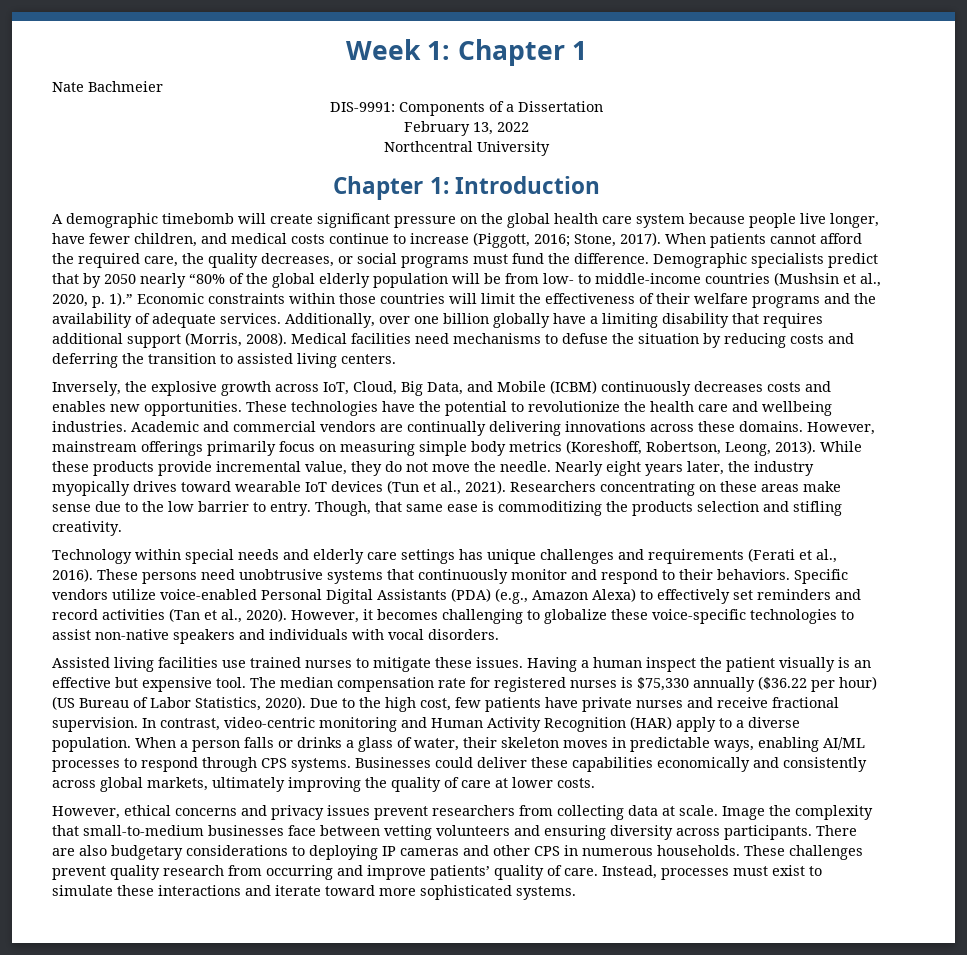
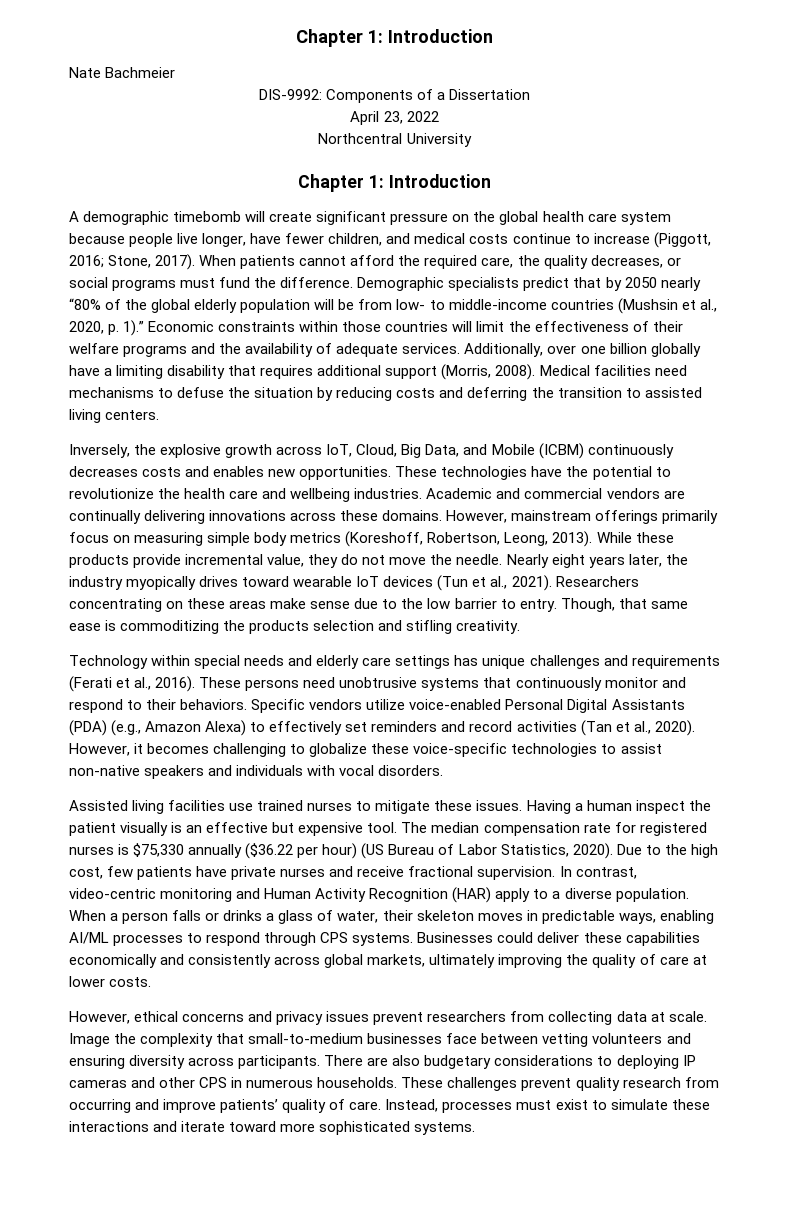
[346,39,587,66] Week 1: Chapter 1 -> [296,29,493,47] Chapter 1: Introduction
[330,102,395,112] DIS-9991: -> [258,89,322,100] DIS-9992:
[404,121,493,136] February 13, -> [350,111,403,125] April 23,

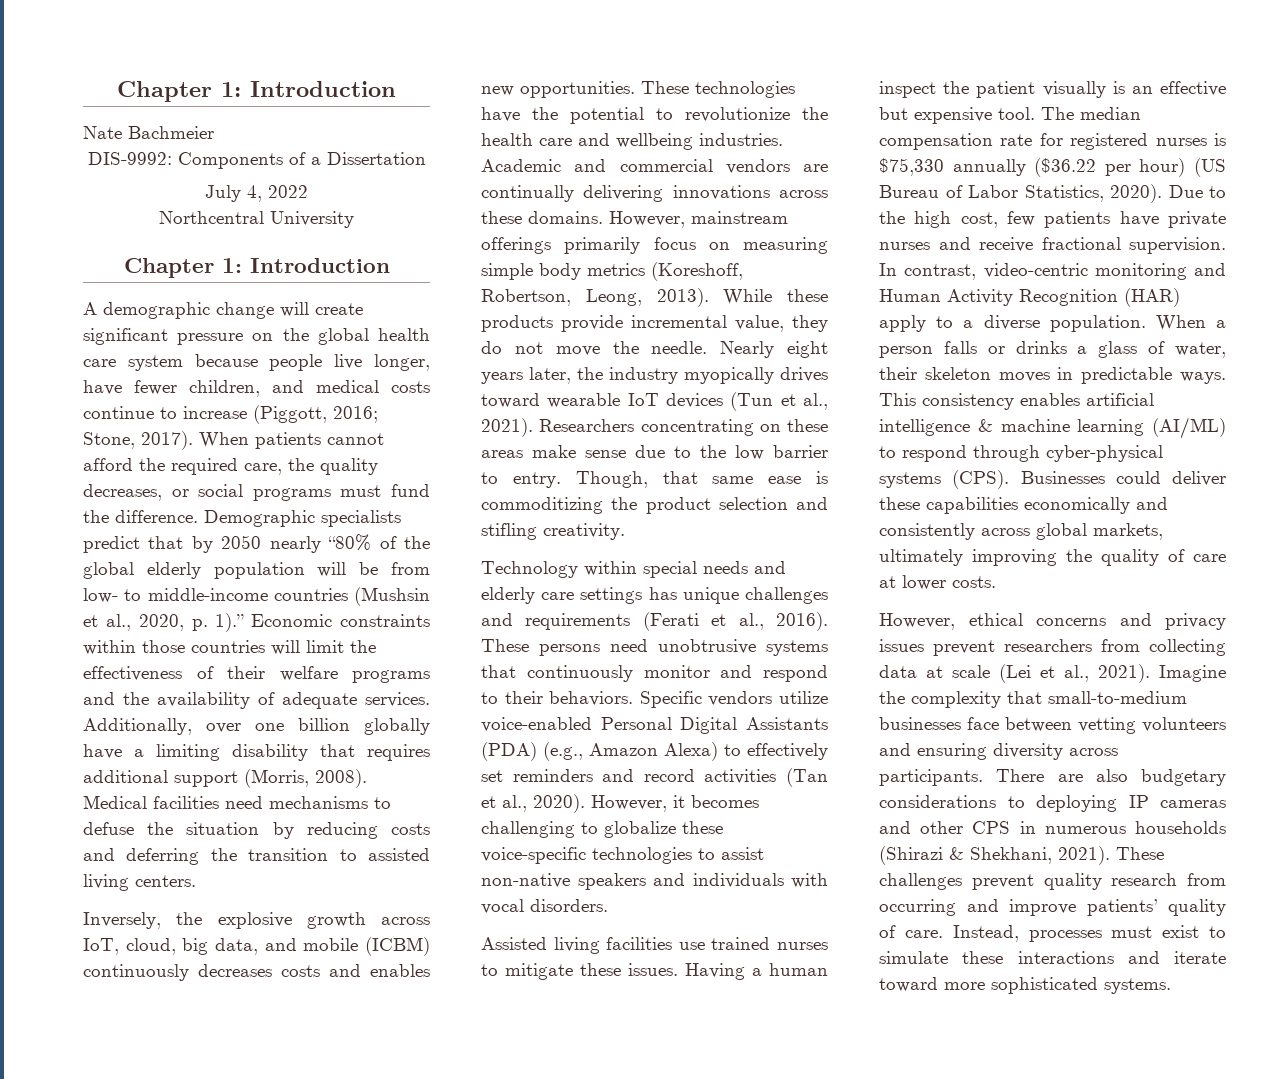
[350,111,403,125] April 23, -> [205,185,262,202] July 4,
[173,211,242,222] timebomb -> [216,302,274,319] change
[356,444,535,458] Cloud, Big Data, and Mobile -> [125,938,359,955] cloud, big data, and mobile
[249,620,310,634] products -> [645,497,711,514] product
[618,910,714,924] [69,932,414,946] ways, enabling AI/ML processes to respond through CPS systems. -> [1180,372,1226,384] [879,393,1154,410] [879,417,1226,439] [879,445,1163,462] [879,470,1010,489] ways. This consistency enables artificial intelligence & machine learning (AI/ML) to respond through cyber-physical systems (CPS).
[668,1011,707,1022] [69,1033,110,1047] scale. Image -> [952,664,1226,683] scale (Lei et al., 2021). Imagine
[317,1077,398,1088] households. -> [1135,821,1226,834] [879,846,1110,865] households (Shirazi & Shekhani, 2021).

